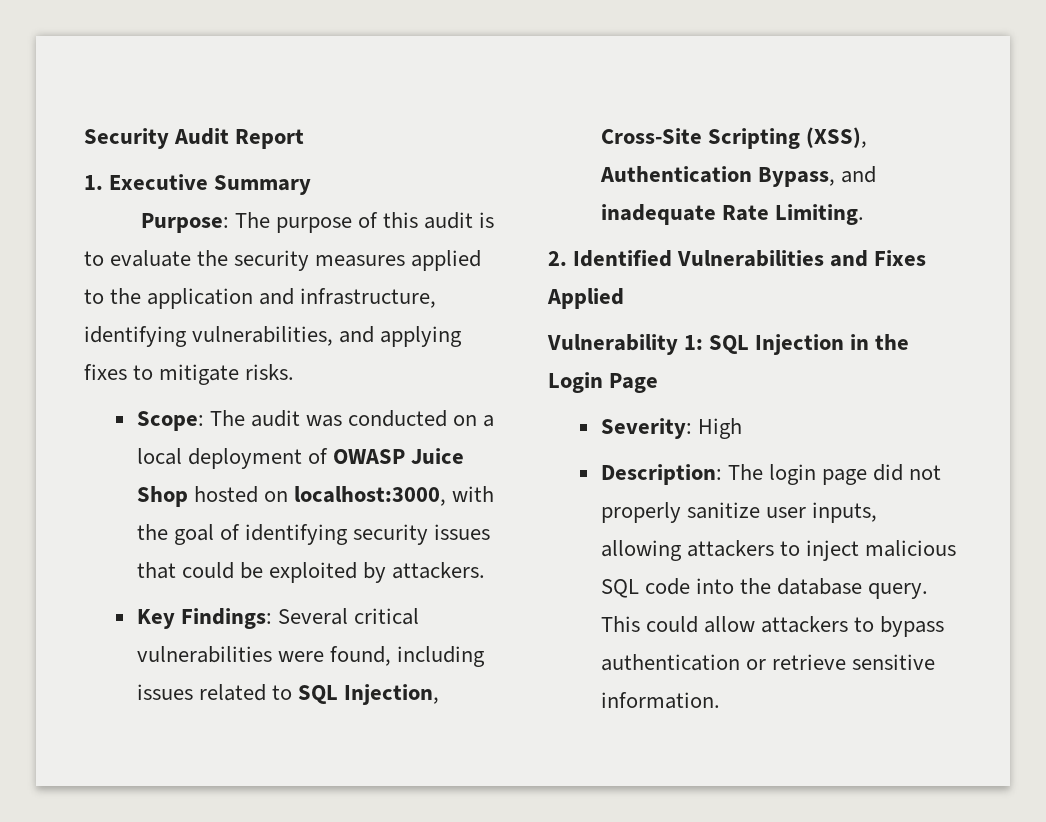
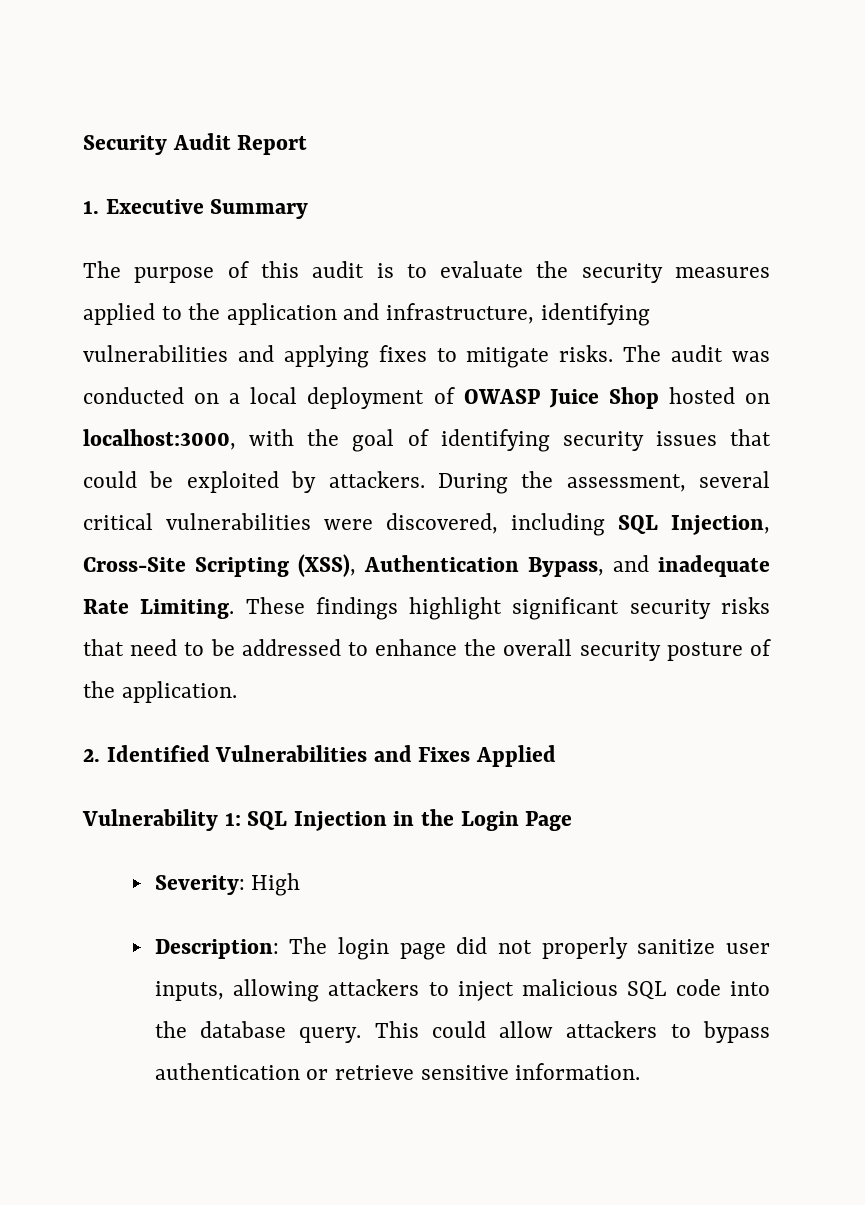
[140,213,229,233] Purpose: -> (309, 209) none
[192,326,334,346] vulnerabilities, -> [83,345,228,362] vulnerabilities
[136,411,204,431] // Scope: -> (614, 353) none
[136,608,419,629] [136,646,485,667] [136,684,292,701] // Key Findings: Several critical vulnerabilities were found, including issues related to -> [437,471,770,494] [83,513,605,536] During the assessment, several critical vulnerabilities were discovered, including
(864, 214) none -> [245,597,770,620] [83,639,771,661] [83,681,237,703] These findings highlight significant security risks that need to be addressed to enhance the overall security posture of the application.

